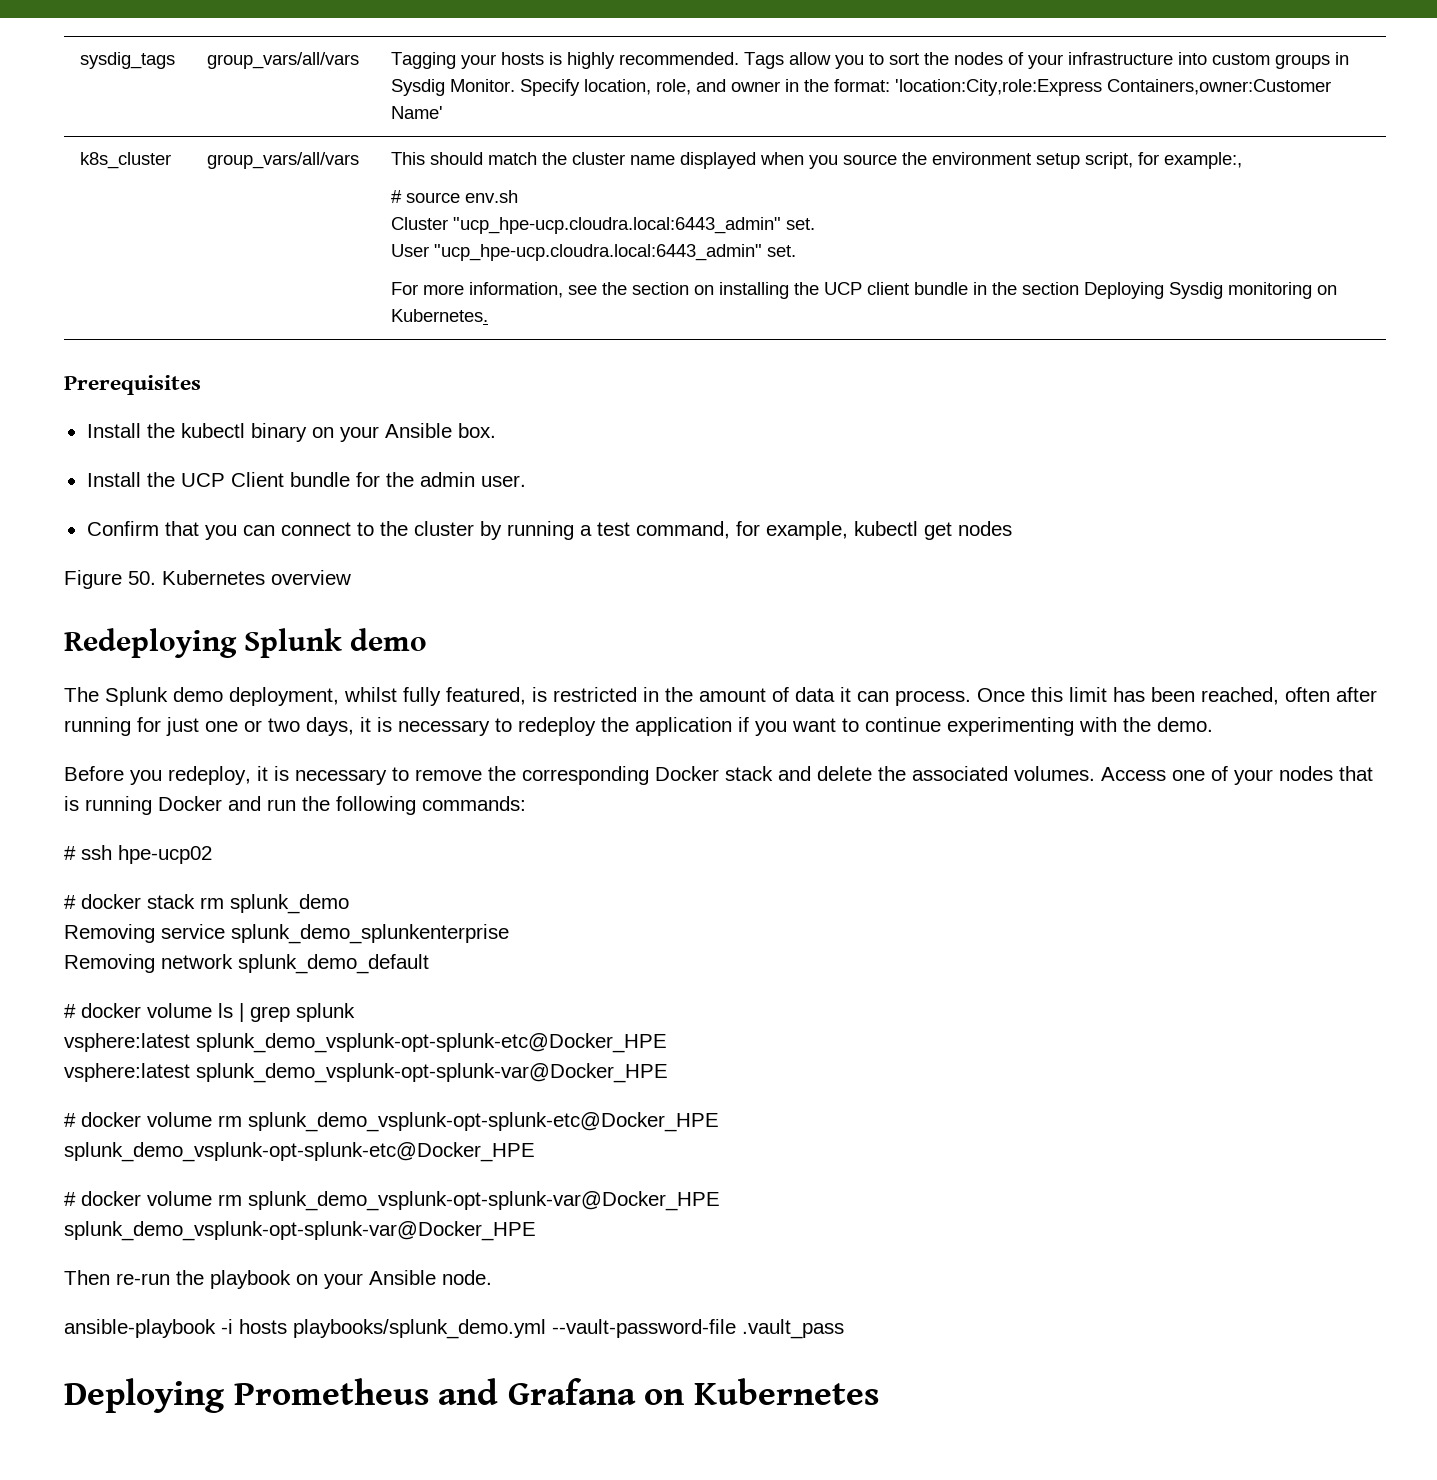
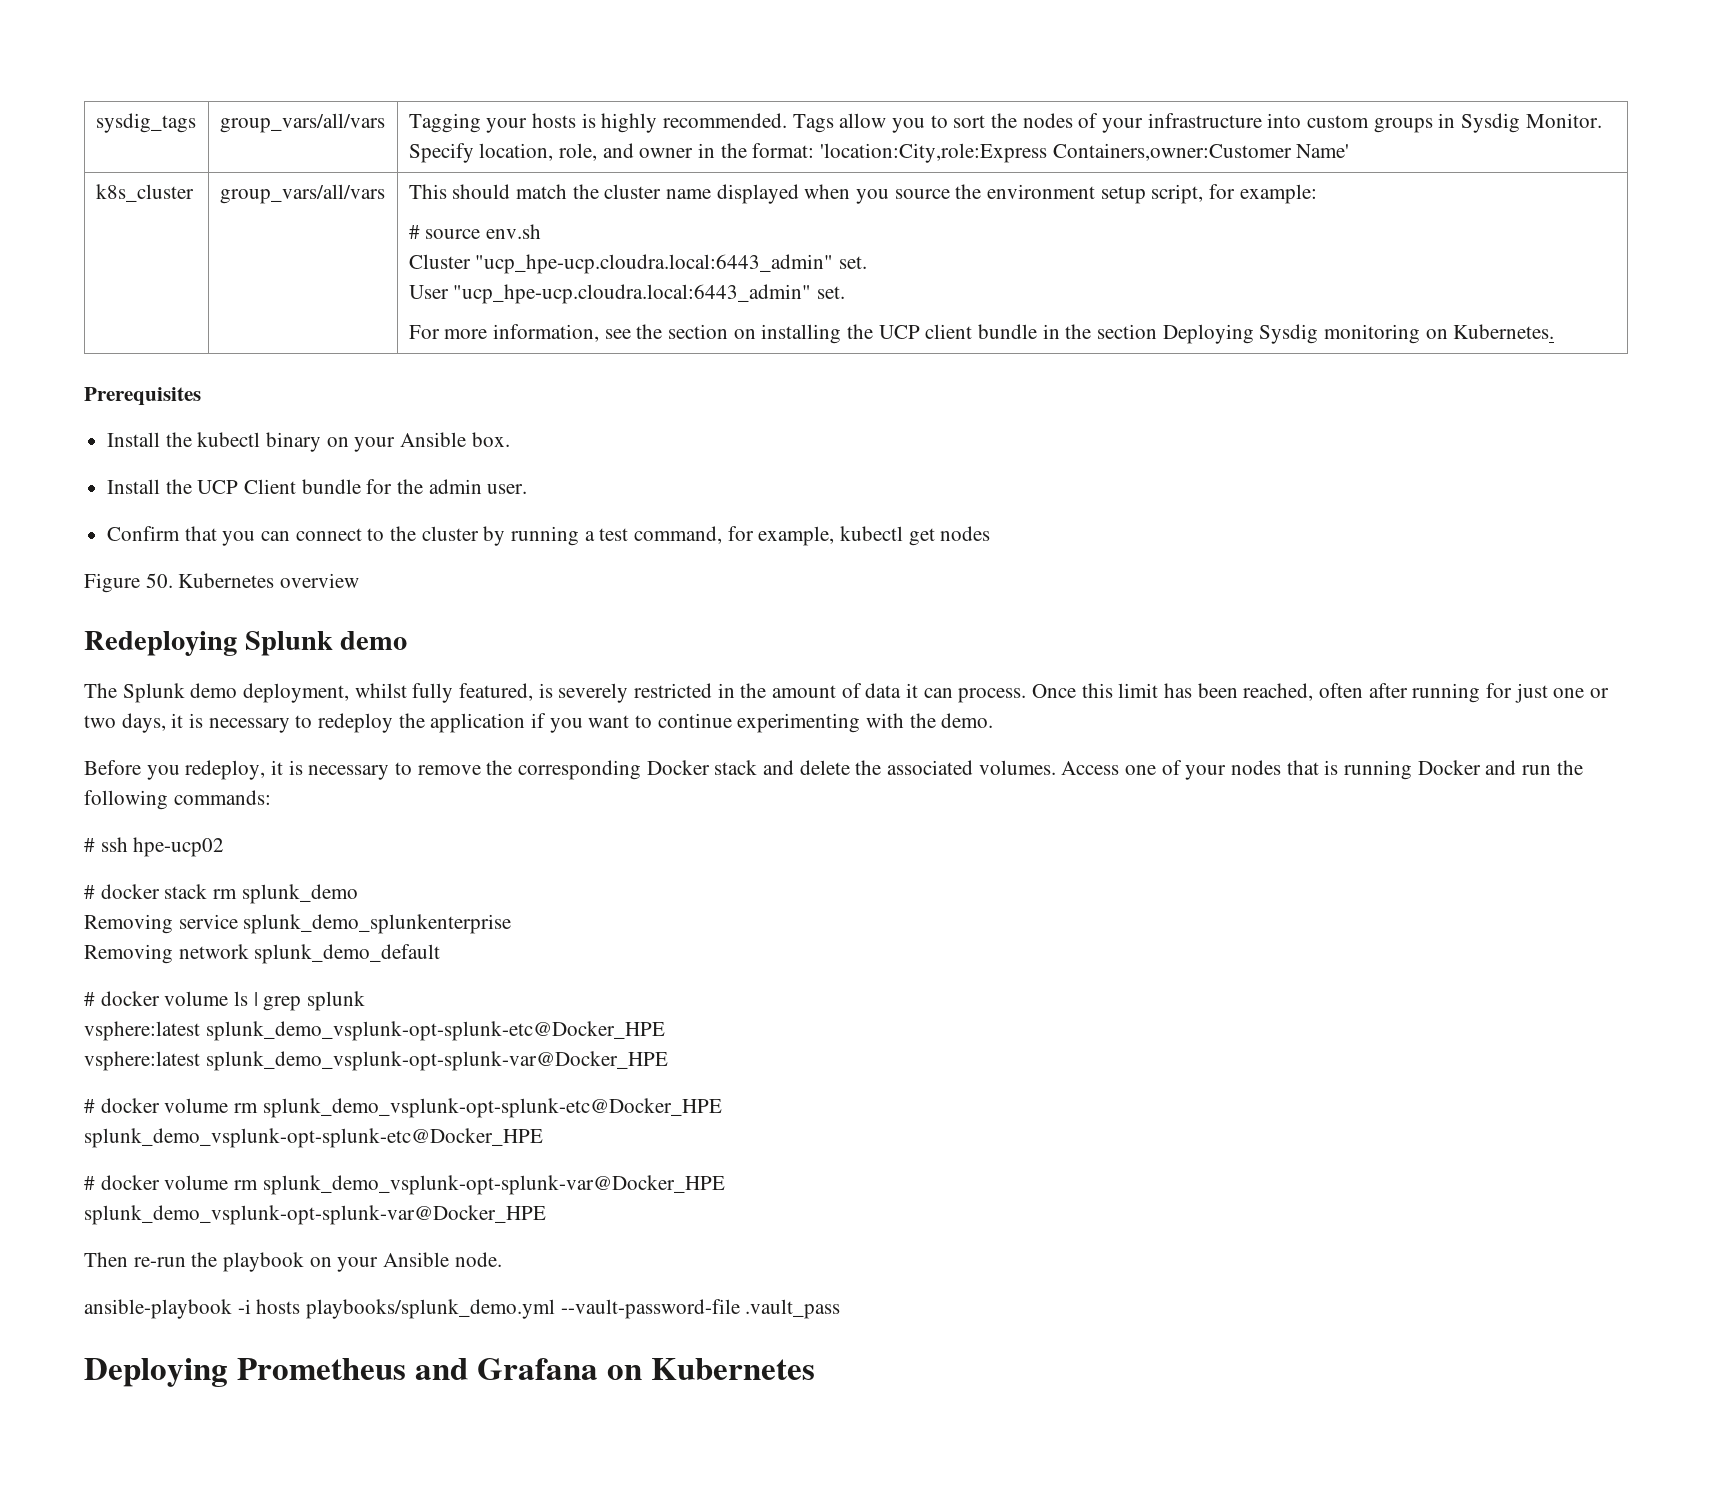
[1163,152,1242,169] example:, -> [1239,184,1317,204] example:
(547, 694) none -> [558,683,629,703] severely

